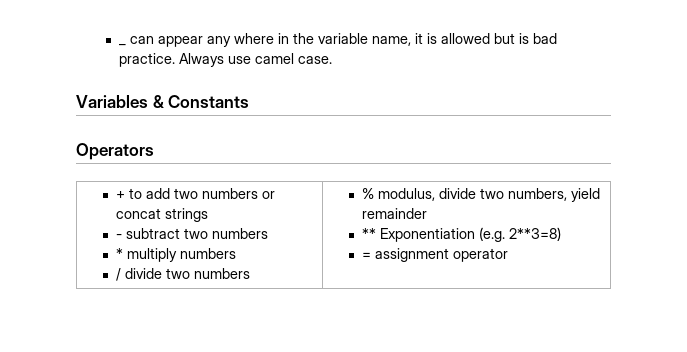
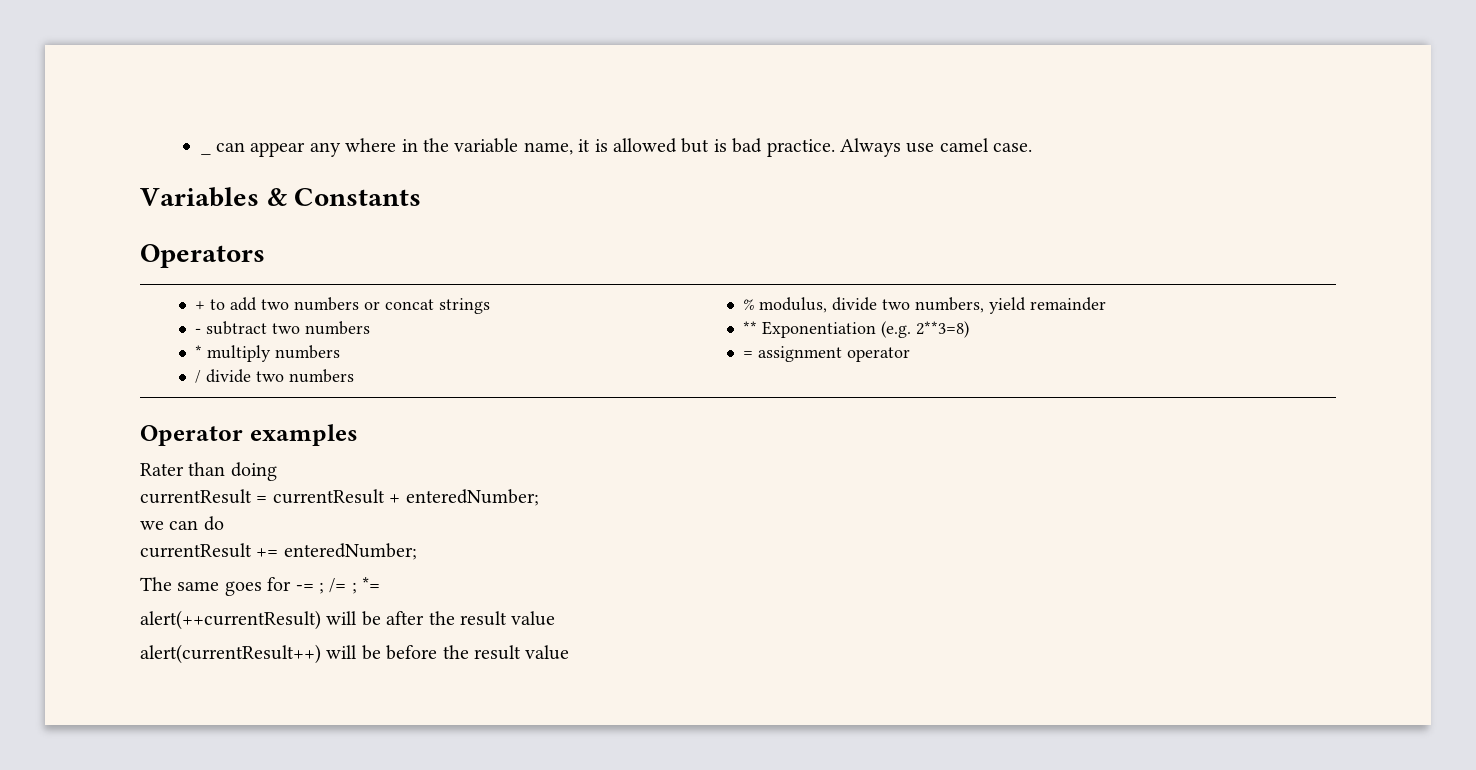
(508, 255) none -> [140,424,358,446] [140,462,277,481] [140,489,539,506] [140,516,224,531] [140,543,417,560] [140,577,381,596] [140,610,556,630] [140,644,570,664] // Operator examples // Rater than doing // currentResult = currentResult + enteredNumber; // we can do // currentResult += enteredNumber; // The same goes for -= ; /= ; *= // alert(++currentResult) will be after the result value // alert(currentResult++) will be before the result value

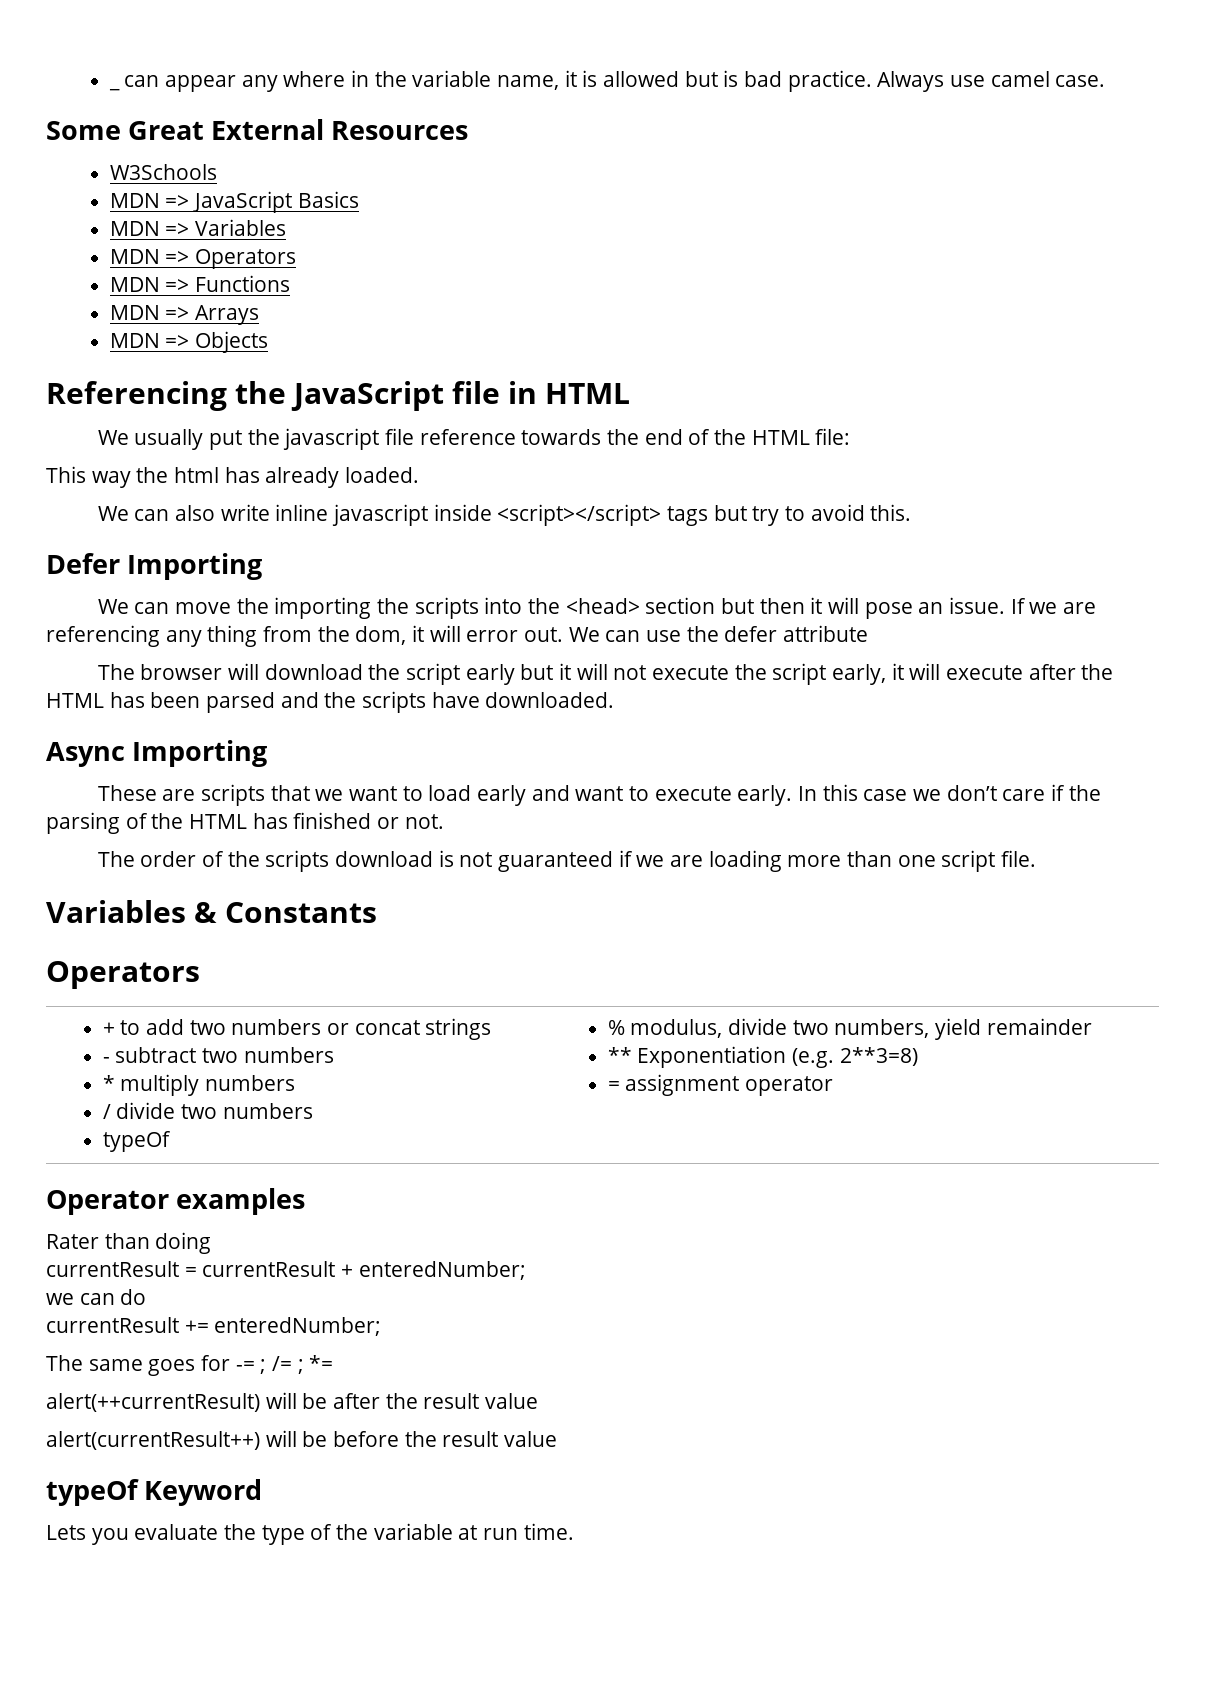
(1033, 147) none -> [46,119,469,140] [109,164,217,180] [109,191,359,213] [109,219,286,236] [109,249,296,269] [109,275,290,292] [109,305,259,325] [109,331,268,353] [46,381,630,411] [97,428,851,450] [46,466,420,488] [97,504,912,526] [46,553,263,580] [97,597,1096,619] [46,625,869,647] [97,663,1114,685] [46,691,615,713] [46,740,268,767] [97,784,1101,806] [46,812,444,834] [97,850,1036,872] // Some Great External Resources // W3Schools // MDN => JavaScript Basics // MDN => Variables // MDN => Operators // MDN => Functions // MDN => Arrays // MDN => Objects // Referencing the JavaScript file in HTML // We usually put the javascript file reference towards the end of the HTML file: // This way the html has already loaded. // We can also write inline javascript inside <script></script> tags but try to avoid this. // Defer Importing // We can move the importing the scripts into the <head> section but then it will pose an issue. If we are referencing any thing from the dom, it will error out. We can use the defer attribute // The browser will download the script early but it will not execute the script early, it will execute after the HTML has been parsed and the scripts have downloaded. // Async Importing // These are scripts that we want to load early and want to execute early. In this case we don’t care if the parsing of the HTML has finished or not. // The order of the scripts download is not guaranteed if we are loading more than one script file.
(354, 376) none -> [102,1131,171,1152] // typeOf
(570, 652) none -> [46,1479,263,1506] [46,1523,574,1545] // typeOf Keyword // Lets you evaluate the type of the variable at run time.

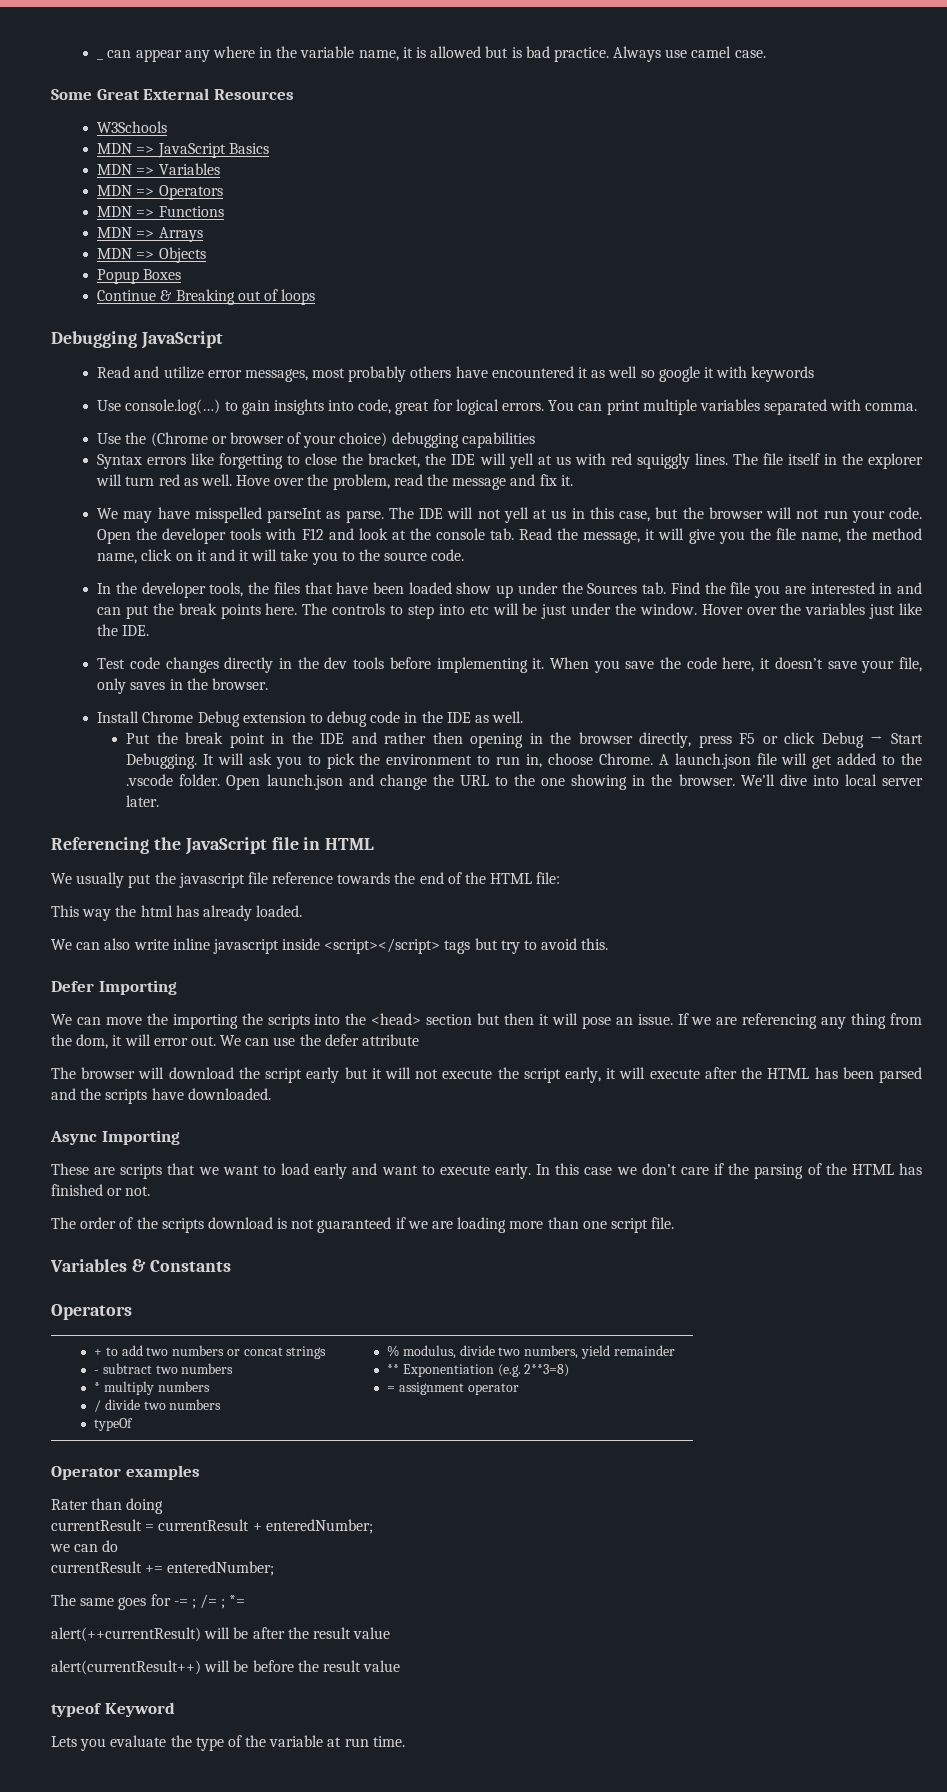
(268, 342) none -> [97,269,182,284] [97,289,316,305] [51,331,223,349] [97,366,815,382] [97,399,918,415] [97,432,535,448] [97,453,923,469] [96,474,573,490] [97,507,922,523] [97,528,922,544] [97,549,465,565] [97,582,922,598] [97,603,923,619] [97,624,150,636] [97,657,922,673] [97,678,268,694] [97,711,524,727] [126,732,923,748] [126,753,922,769] [126,774,923,790] [126,795,160,807] // Popup Boxes // Continue & Breaking out of loops // Debugging JavaScript // Read and utilize error messages, most probably others have encountered it as well so google it with keywords // Use console.log(…) to gain insights into code, great for logical errors. You can print multiple variables separated with comma. // Use the (Chrome or browser of your choice) debugging capabilities // Syntax errors like forgetting to close the bracket, the IDE will yell at us with red squiggly lines. The file itself in the explorer will turn red as well. Hove over the problem, read the message and fix it. // We may have misspelled parseInt as parse. The IDE will not yell at us in this case, but the browser will not run your code. Open the developer tools with F12 and look at the console tab. Read the message, it will give you the file name, the method name, click on it and it will take you to the source code. // In the developer tools, the files that have been loaded show up under the Sources tab. Find the file you are interested in and can put the break points here. The controls to step into etc will be just under the window. Hover over the variables just like the IDE. // Test code changes directly in the dev tools before implementing it. When you save the code here, it doesn’t save your file, only saves in the browser. // Install Chrome Debug extension to debug code in the IDE as well. // Put the break point in the IDE and rather then opening in the browser directly, press F5 or click Debug → Start Debugging. It will ask you to pick the environment to run in, choose Chrome. A launch.json file will get added to the .vscode folder. Open launch.json and change the URL to the one showing in the browser. We’ll dive into local server later.
[46,1479,139,1506] typeOf -> [51,1703,102,1717] typeof

